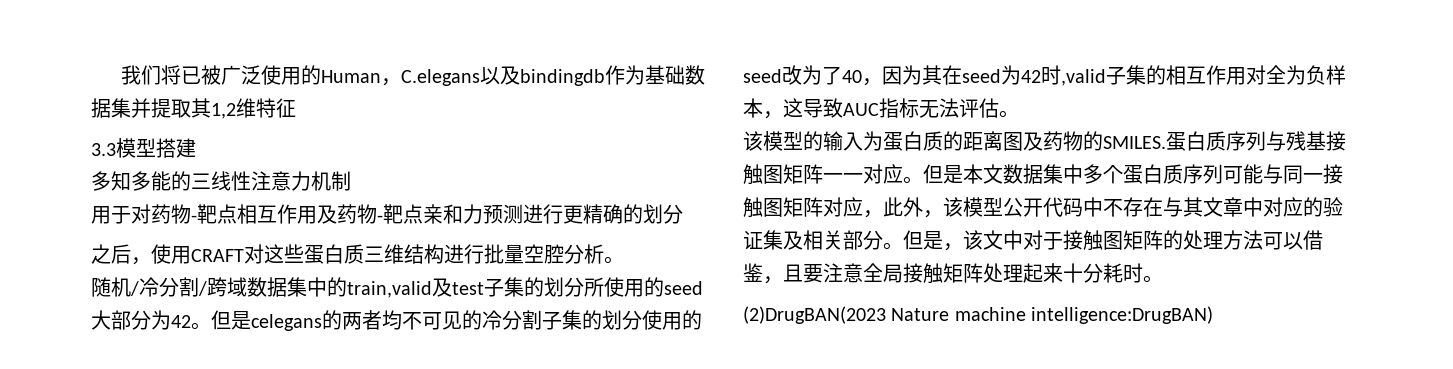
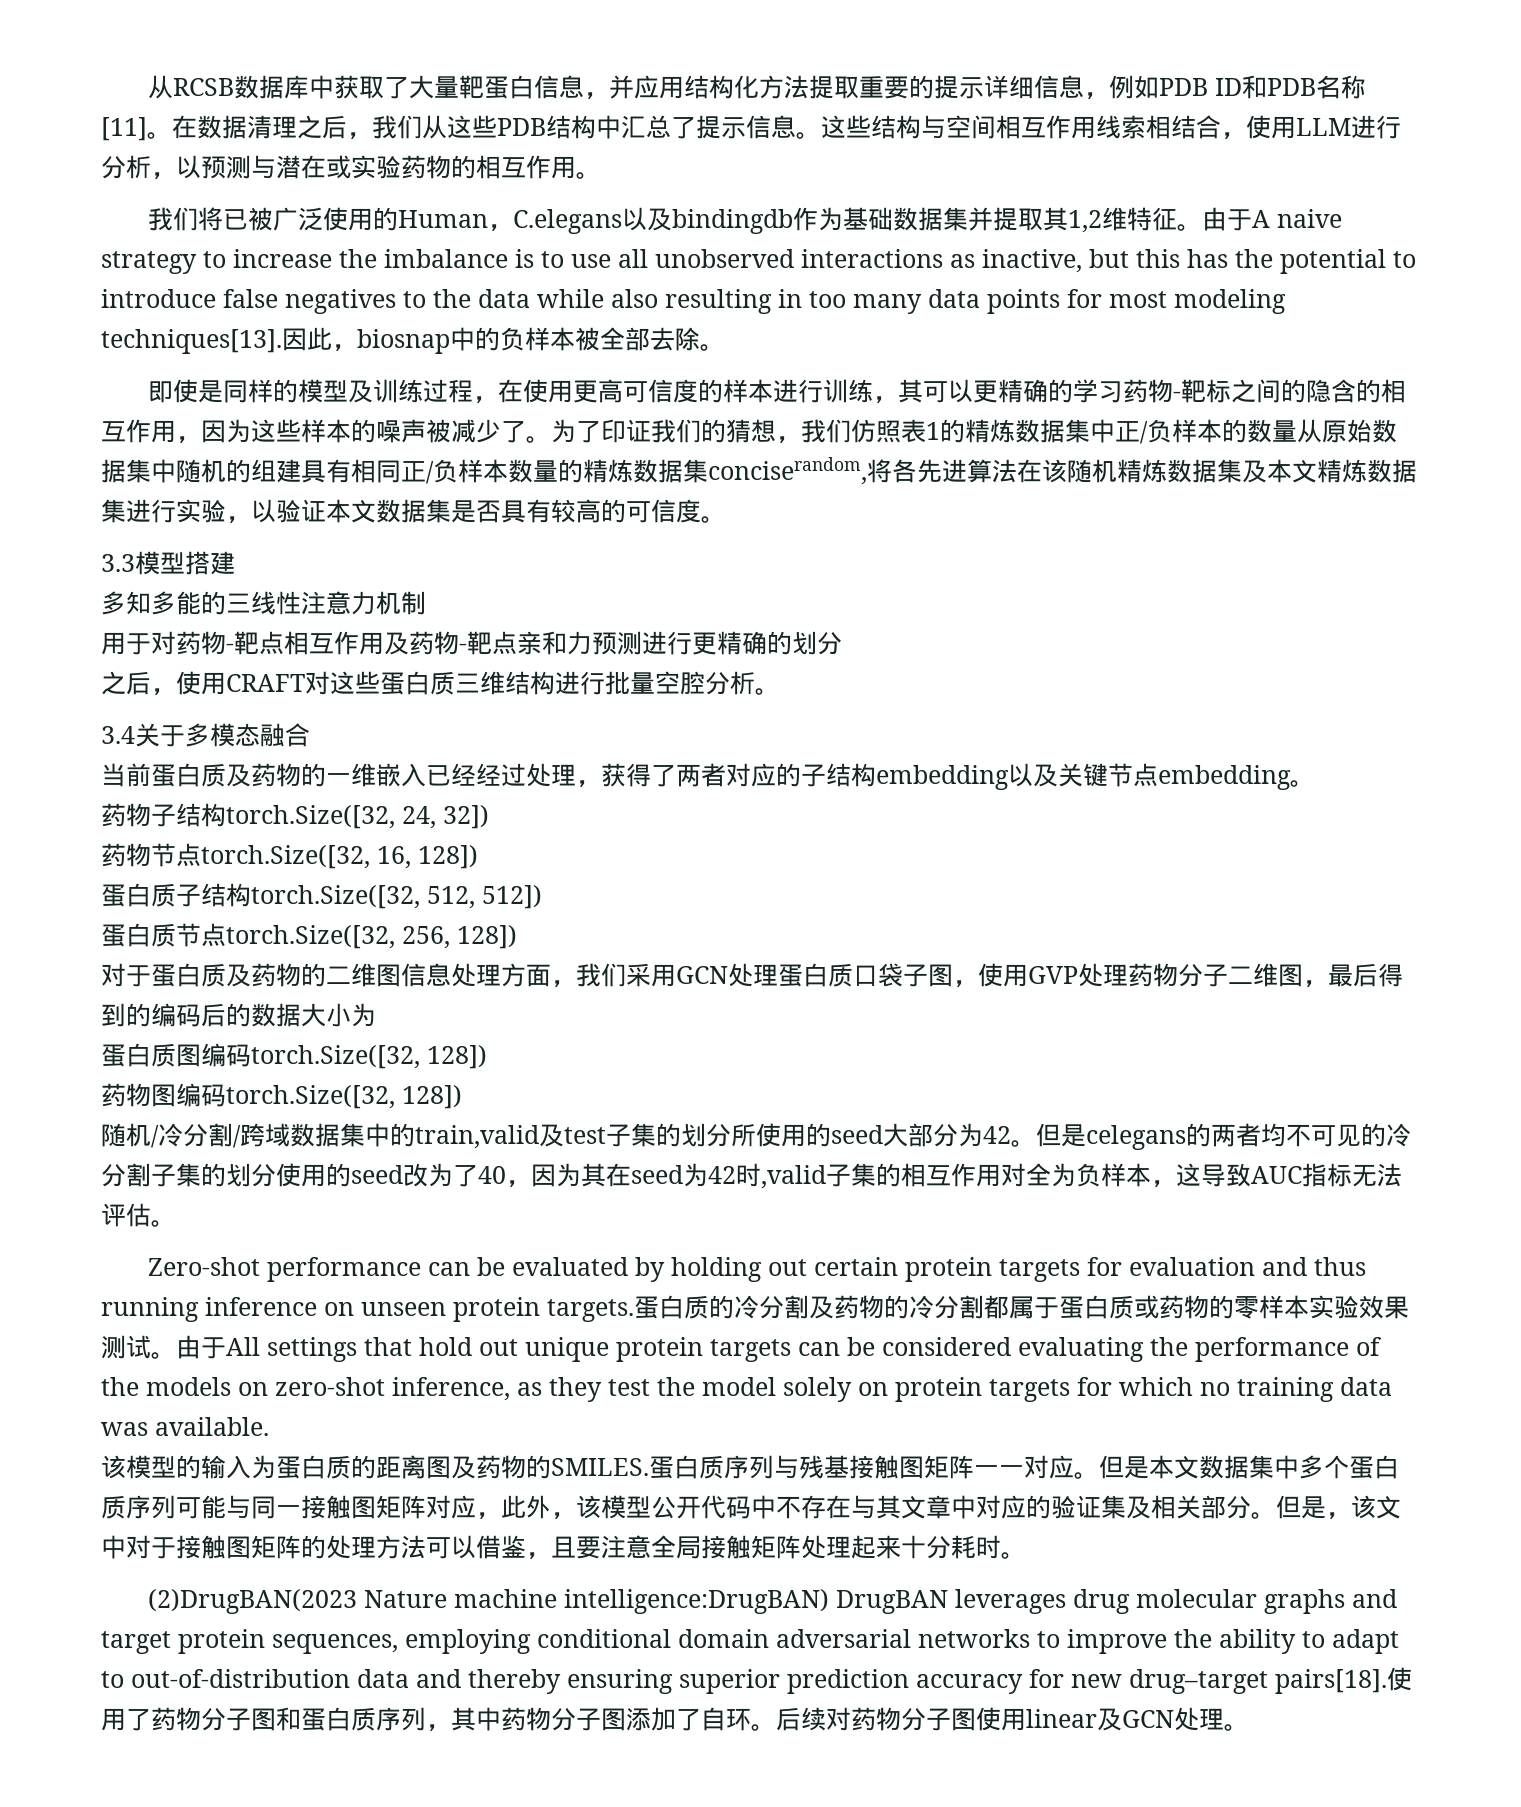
(120, 75) none -> [147,75,1366,100] [101,115,1401,141] [101,155,601,180] 从RCSB数据库中获取了大量靶蛋白信息，并应用结构化方法提取重要的提示详细信息，例如PDB ID和PDB名称[11]。在数据清理之后，我们从这些PDB结构中汇总了提示信息。这些结构与空间相互作用线索相结合，使用LLM进行分析，以预测与潜在或实验药物的相互作用。 //
(296, 108) none -> [1176,207,1342,231] [101,249,1416,274] [101,289,1286,314] [101,327,725,354] [147,379,1406,404] [101,419,1397,444] [101,457,1417,485] [101,499,726,524] 。由于A naive strategy to increase the imbalance is to use all unobserved interactions as inactive, but this has the potential to introduce false negatives to the data while also resulting in too many data points for most modeling techniques[13].因此，biosnap中的负样本被全部去除。 // 即使是同样的模型及训练过程，在使用更高可信度的样本进行训练，其可以更精确的学习药物-靶标之间的隐含的相互作用，因为这些样本的噪声被减少了。为了印证我们的猜想，我们仿照表1的精炼数据集中正/负样本的数量从原始数据集中随机的组建具有相同正/负样本数量的精炼数据集conciserandom,将各先进算法在该随机精炼数据集及本文精炼数据集进行实验，以验证本文数据集是否具有较高的可信度。
(624, 260) none -> [101,723,310,747] [101,763,1315,790] [101,803,489,829] [101,843,478,869] [101,883,542,909] [101,923,517,949] [101,963,1403,988] [101,1003,376,1027] [101,1043,487,1069] [101,1083,462,1109] // 3.4关于多模态融合 // 当前蛋白质及药物的一维嵌入已经经过处理，获得了两者对应的子结构embedding以及关键节点embedding。 // 药物子结构torch.Size([32, 24, 32]) // 药物节点torch.Size([32, 16, 128]) // 蛋白质子结构torch.Size([32, 512, 512]) // 蛋白质节点torch.Size([32, 256, 128]) // 对于蛋白质及药物的二维图信息处理方面，我们采用GCN处理蛋白质口袋子图，使用GVP处理药物分子二维图，最后得到的编码后的数据大小为 // 蛋白质图编码torch.Size([32, 128]) // 药物图编码torch.Size([32, 128])
(1019, 114) none -> [147,1257,1366,1282] [101,1295,1409,1322] [101,1335,1381,1362] [101,1377,1392,1402] [101,1417,269,1436] // Zero-shot performance can be evaluated by holding out certain protein targets for evaluation and thus running inference on unseen protein targets.蛋白质的冷分割及药物的冷分割都属于蛋白质或药物的零样本实验效果测试。由于All settings that hold out unique protein targets can be considered evaluating the performance of the models on zero-shot inference, as they test the model solely on protein targets for which no training data was available.
(1214, 315) none -> [835,1589,1397,1614] [101,1629,1399,1654] [101,1667,1412,1694] [101,1707,1249,1732] DrugBAN leverages drug molecular graphs and target protein sequences, employing conditional domain adversarial networks to improve the ability to adapt to out-of-distribution data and thereby ensuring superior prediction accuracy for new drug–target pairs[18].使用了药物分子图和蛋白质序列，其中药物分子图添加了自环。后续对药物分子图使用linear及GCN处理。

